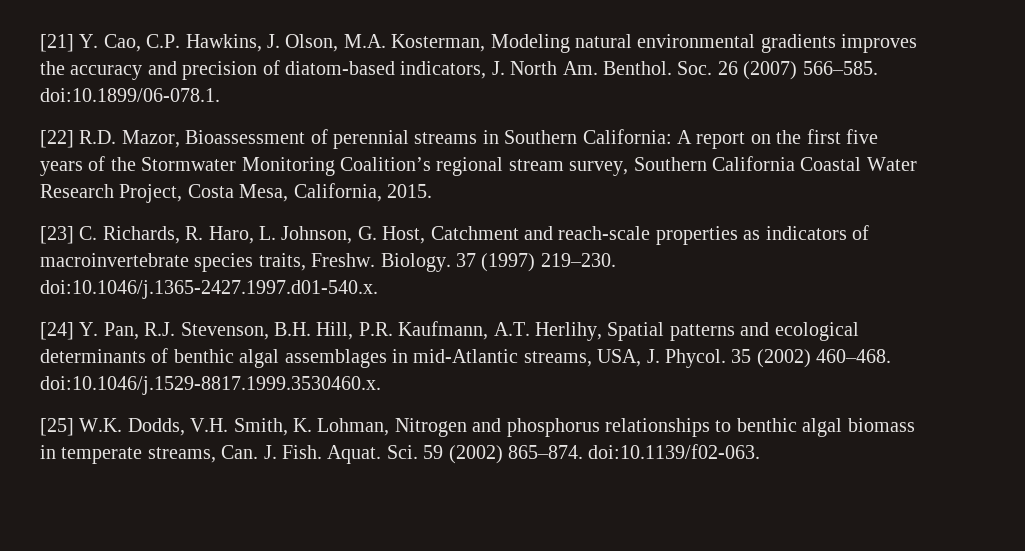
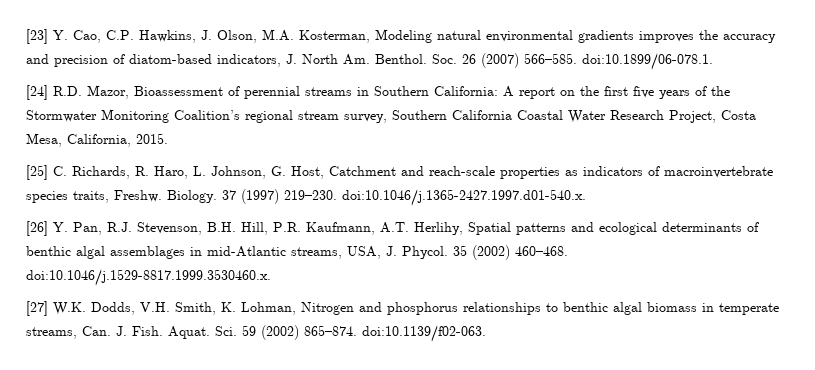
[40,34,74,52] [21] -> [26,29,48,44] [23]
[40,130,74,148] [22] -> [26,85,48,100] [24]
[40,226,74,244] [23] -> [26,165,48,180] [25]
[40,322,74,340] [24] -> [26,221,48,236] [26]
[40,418,74,436] [25] -> [26,301,48,316] [27]

